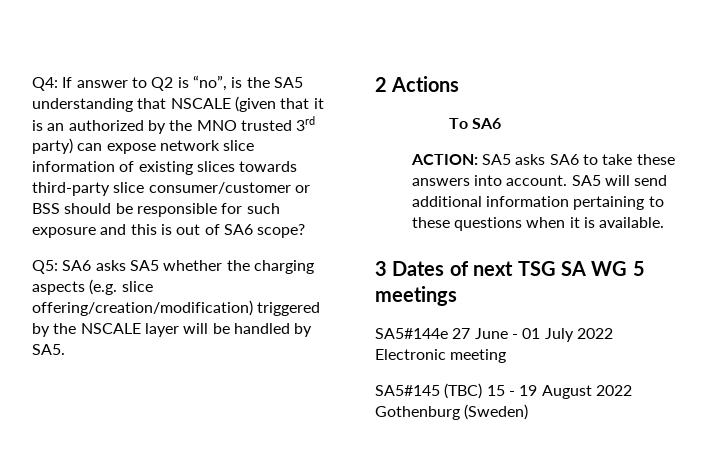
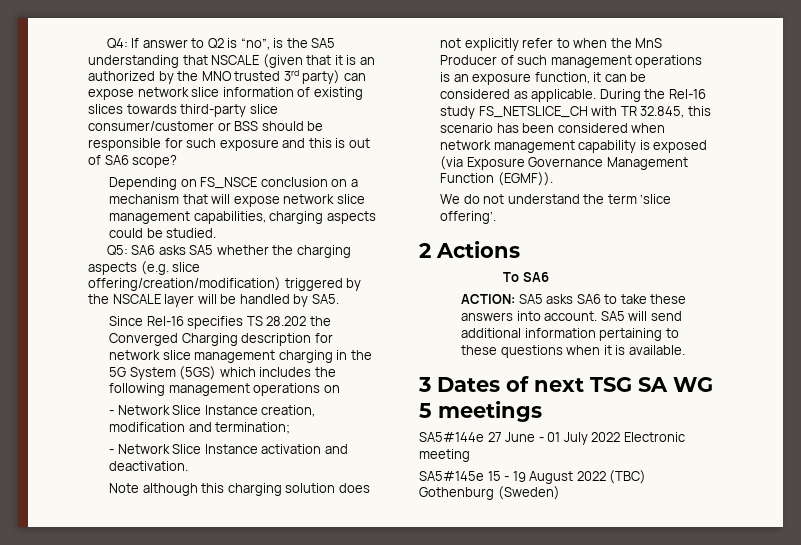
(306, 231) none -> [109,177,358,190] [109,194,365,207] [109,211,376,224] [109,228,217,238] // Depending on FS_NSCE conclusion on a mechanism that will expose network slice management capabilities, charging aspects could be studied.
(65, 349) none -> [109,316,331,329] [109,333,333,346] [109,350,372,363] [109,366,336,380] [109,383,340,396] [109,405,316,417] [109,422,291,434] [109,444,348,454] [109,461,189,471] [109,483,370,496] [440,38,663,51] [440,55,703,68] [440,72,647,85] [440,89,706,102] [440,106,711,119] [440,123,666,133] [440,140,708,153] [440,156,688,170] [440,172,553,186] [440,194,672,204] [440,211,497,224] // Since Rel-16 specifies TS 28.202 the Converged Charging description for network slice management charging in the 5G System (5GS) which includes the following management operations on // - Network Slice Instance creation, modification and termination; // - Network Slice Instance activation and deactivation. // Note although this charging solution does not explicitly refer to when the MnS Producer of such management operations is an exposure function, it can be considered as applicable. During the Rel-16 study FS_NETSLICE_CH with TR 32.845, this scenario has been considered when network management capability is exposed (via Exposure Governance Management Function (EGMF)). // We do not understand the term ‘slice offering’.
[375,383,483,399] SA5#145 (TBC) -> [419,471,484,481] SA5#145e
(632, 390) none -> [609,470,647,484] (TBC)

